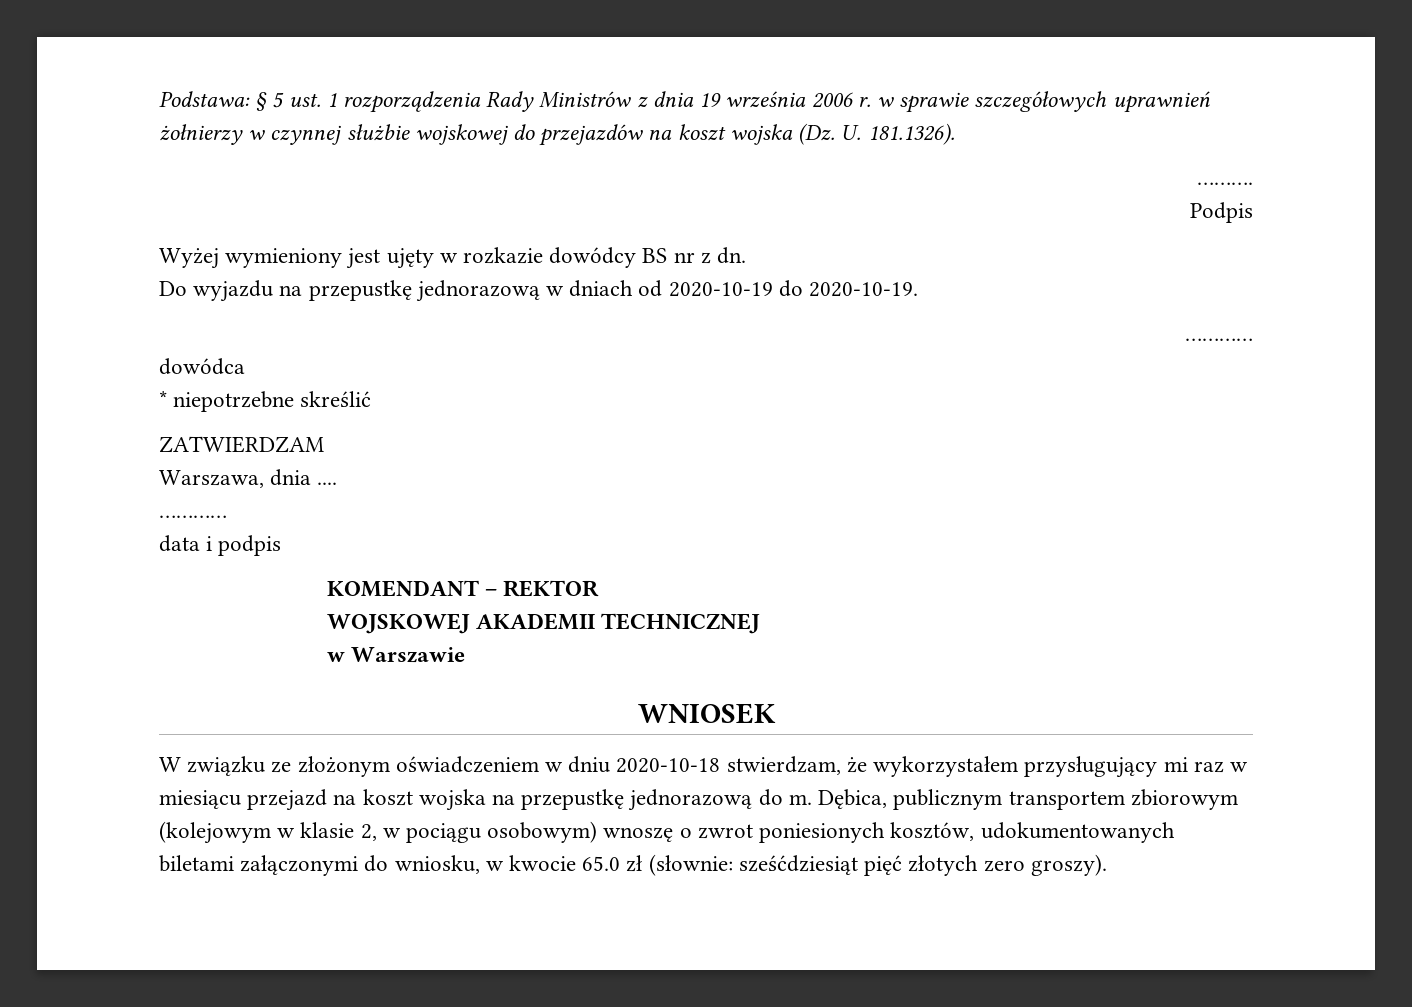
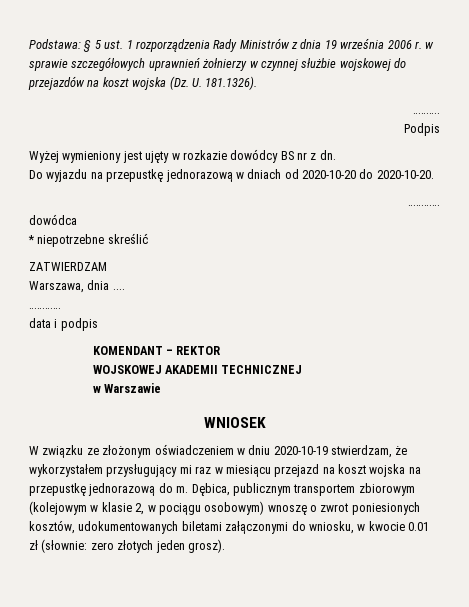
[668,280,919,297] 2020-10-19 do 2020-10-19. -> [302,169,434,179] 2020-10-20 do 2020-10-20.
[616,758,721,773] 2020-10-18 -> [273,446,328,455] 2020-10-19
[582,856,621,871] 65.0 -> [408,522,429,531] 0.01
[738,854,1107,876] sześćdziesiąt pięć złotych zero groszy). -> [90,539,225,553] zero złotych jeden grosz).

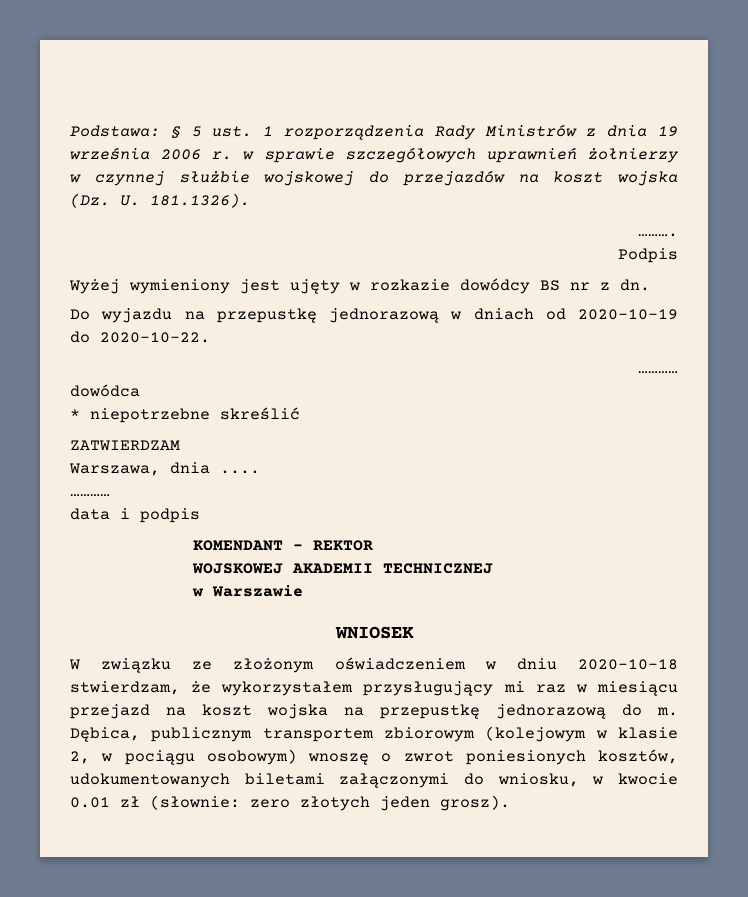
[302,169,434,179] 2020-10-20 do 2020-10-20. -> [578,309,678,320] [70,331,210,343] 2020-10-19 do 2020-10-22.
[273,446,328,455] 2020-10-19 -> [578,659,678,670] 2020-10-18

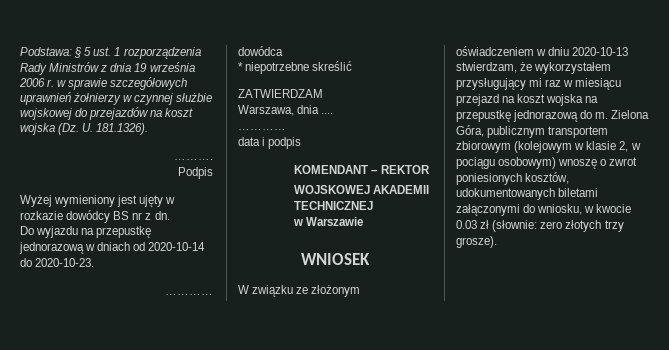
[578,309,678,320] [70,331,210,343] 2020-10-19 do 2020-10-22. -> [148,242,206,251] [20,258,95,267] 2020-10-14 do 2020-10-23.
[578,659,678,670] 2020-10-18 -> [572,47,629,56] 2020-10-13
[70,727,140,742] Dębica, -> [611,110,650,119] [456,125,484,137] Zielona Góra,
[70,797,110,808] 0.01 -> [456,220,477,229] 0.03
[380,795,510,811] jeden grosz). -> [604,220,624,232] [456,236,497,248] trzy grosze).

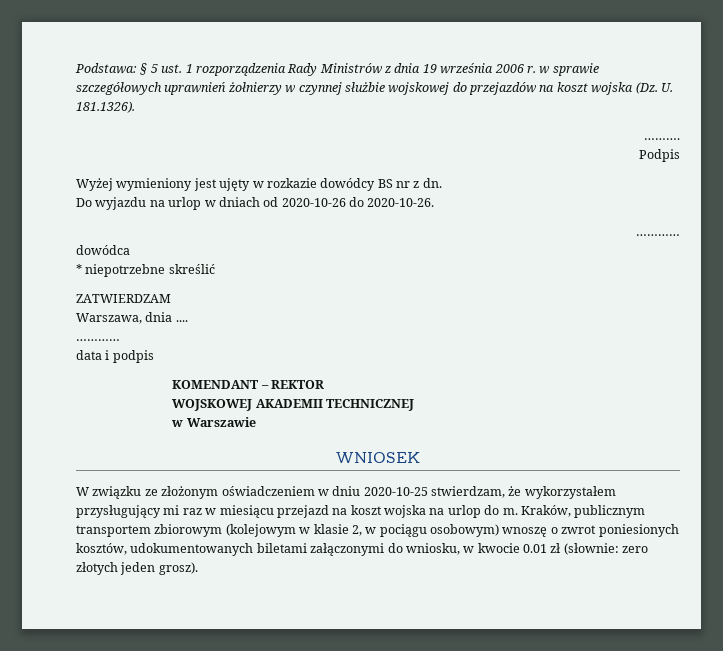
[96,226,152,238] [19,242,84,254] przepustkę jednorazową -> [168,197,202,210] urlop
[148,242,206,251] [20,258,95,267] 2020-10-14 do 2020-10-23. -> [281,197,435,207] 2020-10-26 do 2020-10-26.
[572,47,629,56] 2020-10-13 -> [363,487,428,496] 2020-10-25
[456,110,650,122] [456,125,484,137] przepustkę jednorazową do m. Zielona Góra, -> [447,505,571,518] urlop do m. Kraków,
[456,220,477,229] 0.03 -> [523,544,547,553] 0.01
[604,220,624,232] [456,236,497,248] trzy grosze). -> [120,562,198,575] jeden grosz).

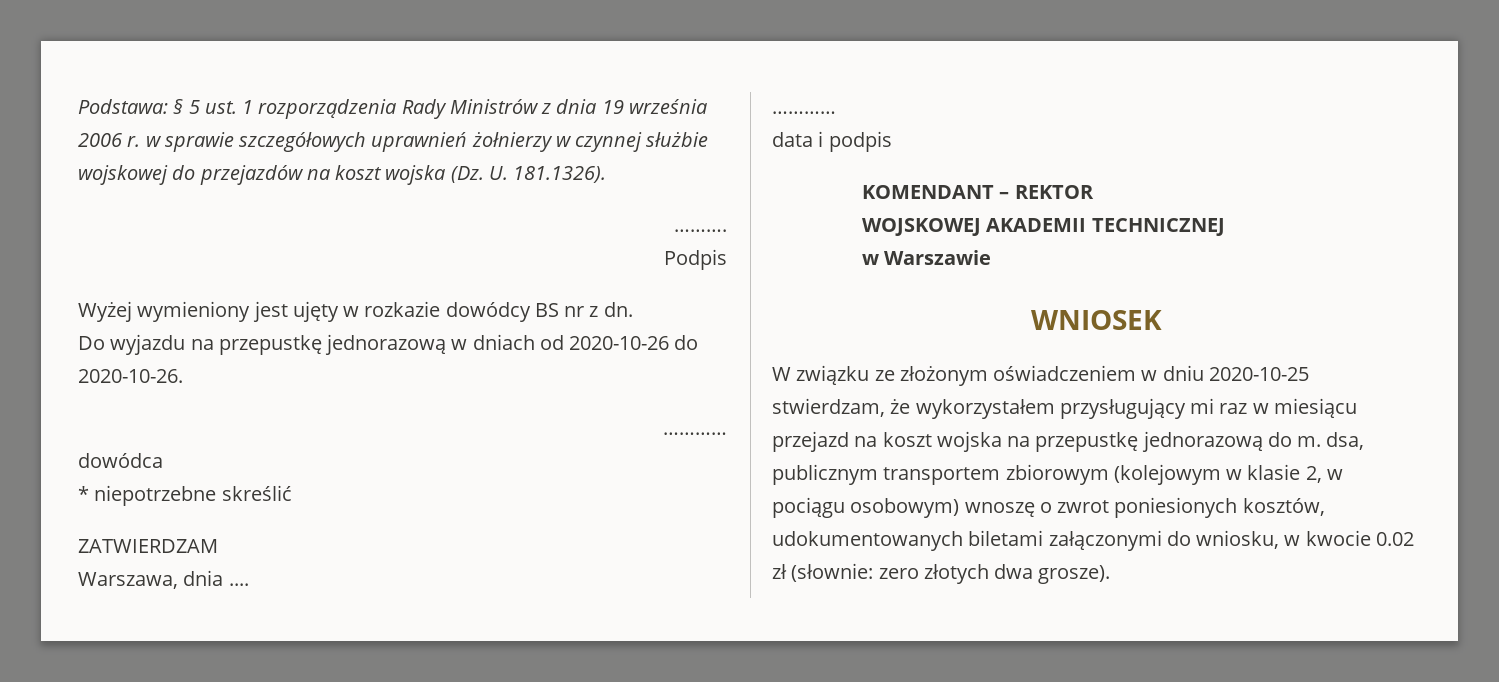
[168,197,202,210] urlop -> [218,334,447,355] przepustkę jednorazową
[447,505,481,518] urlop -> [1035,431,1263,452] przepustkę jednorazową
[520,505,571,517] Kraków, -> [1326,432,1365,450] dsa,
[523,544,547,553] 0.01 -> [1375,532,1414,546] 0.02
[120,562,198,575] jeden grosz). -> [994,564,1111,584] dwa grosze).

